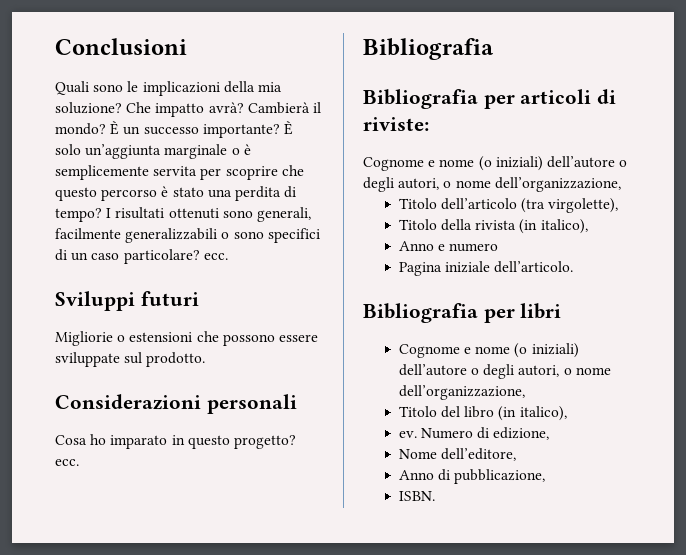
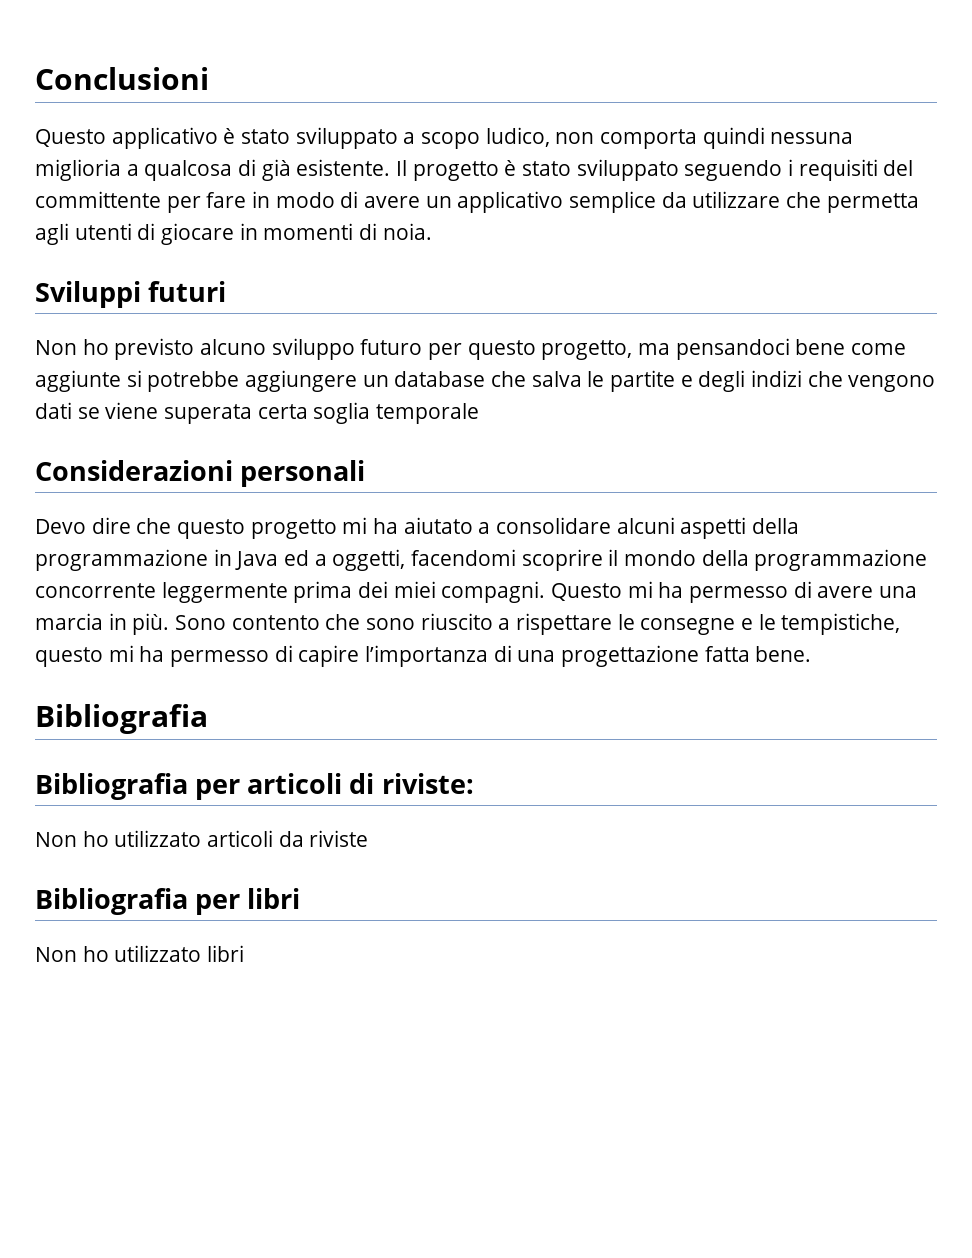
[55,81,282,96] [55,102,321,117] [55,121,293,138] [55,144,251,159] [55,165,304,180] [55,186,297,201] [55,207,311,222] [55,228,320,243] [55,249,228,264] [55,291,199,311] [55,331,318,346] [55,352,206,367] [55,394,297,414] [55,434,296,449] [55,459,79,466] Quali sono le implicazioni della mia soluzione? Che impatto avrà? Cambierà il mondo? È un successo importante? È solo un’aggiunta marginale o è semplicemente servita per scoprire che questo percorso è stato una perdita di tempo? I risultati ottenuti sono generali, facilmente generalizzabili o sono specifici di un caso particolare? ecc. // Sviluppi futuri // Migliorie o estensioni che possono essere sviluppate sul prodotto. // Considerazioni personali // Cosa ho imparato in questo progetto? ecc. -> [35,127,854,149] [35,159,914,181] [35,191,919,213] [35,223,432,245] [35,281,227,308] [35,338,907,360] [35,370,936,392] [35,402,480,424] [35,460,366,487] [35,517,800,539] [35,549,928,571] [35,581,918,603] [35,613,901,635] [35,645,812,667] Questo applicativo è stato sviluppato a scopo ludico, non comporta quindi nessuna miglioria a qualcosa di già esistente. Il progetto è stato sviluppato seguendo i requisiti del committente per fare in modo di avere un applicativo semplice da utilizzare che permetta agli utenti di giocare in momenti di noia. // Sviluppi futuri // Non ho previsto alcuno sviluppo futuro per questo progetto, ma pensandoci bene come aggiunte si potrebbe aggiungere un database che salva le partite e degli indizi che vengono dati se viene superata certa soglia temporale // Considerazioni personali // Devo dire che questo progetto mi ha aiutato a consolidare alcuni aspetti della programmazione in Java ed a oggetti, facendomi scoprire il mondo della programmazione concorrente leggermente prima dei miei compagni. Questo mi ha permesso di avere una marcia in più. Sono contento che sono riuscito a rispettare le consegne e le tempistiche, questo mi ha permesso di capire l’importanza di una progettazione fatta bene.
[363,156,628,171] [363,177,621,192] [398,198,619,213] [398,219,588,234] [398,241,499,252] [398,261,574,276] [363,303,562,323] [398,343,579,358] [398,364,611,379] [398,385,525,400] [398,406,567,421] [398,427,550,440] [398,448,517,461] [398,469,546,484] [398,491,435,501] Cognome e nome (o iniziali) dell’autore o degli autori, o nome dell’organizzazione, // Titolo dell’articolo (tra virgolette), // Titolo della rivista (in italico), // Anno e numero // Pagina iniziale dell’articolo. // Bibliografia per libri // Cognome e nome (o iniziali) dell’autore o degli autori, o nome dell’organizzazione, // Titolo del libro (in italico), // ev. Numero di edizione, // Nome dell’editore, // Anno di pubblicazione, // ISBN. -> [35,830,369,847] [35,888,301,915] [35,945,245,962] Non ho utilizzato articoli da riviste // Bibliografia per libri // Non ho utilizzato libri

